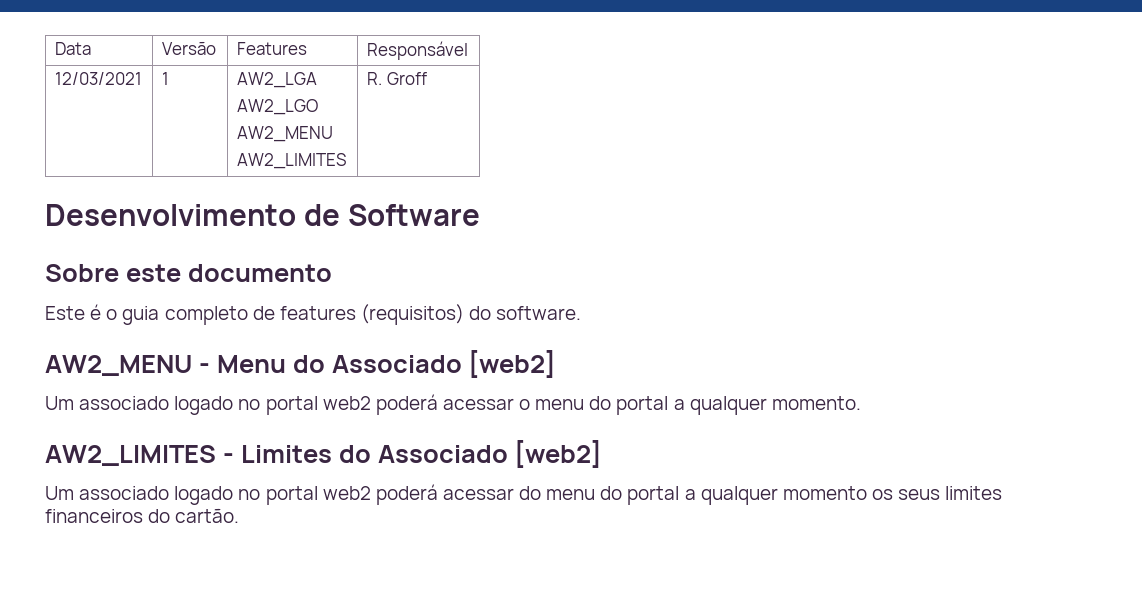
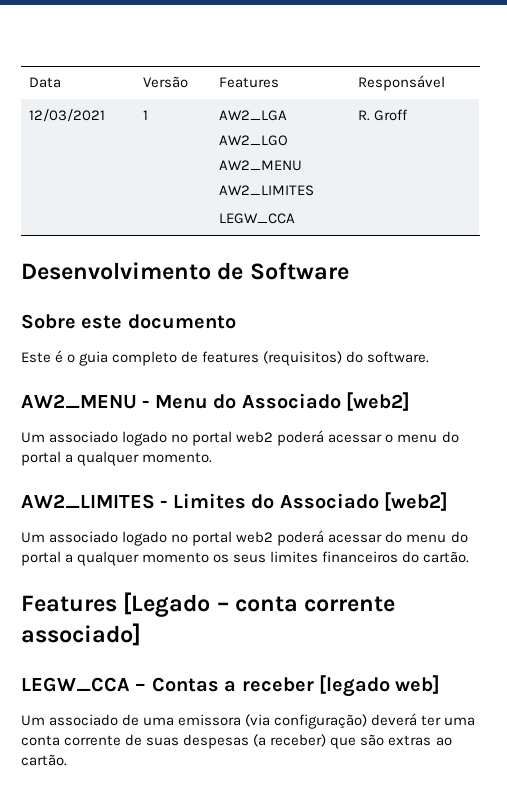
(346, 161) none -> [218,213,295,224] // LEGW_CCA
(240, 515) none -> [21,592,396,617] [21,623,141,646] [21,675,441,697] [21,713,476,729] [21,734,452,749] [21,754,67,766] // Features [Legado – conta corrente associado] // LEGW_CCA – Contas a receber [legado web] // Um associado de uma emissora (via configuração) deverá ter uma conta corrente de suas despesas (a receber) que são extras ao cartão.

